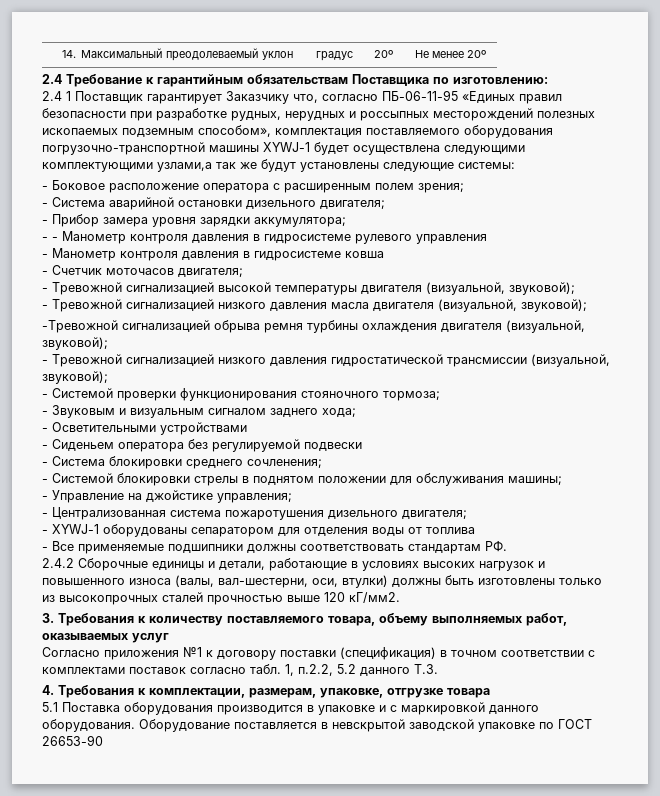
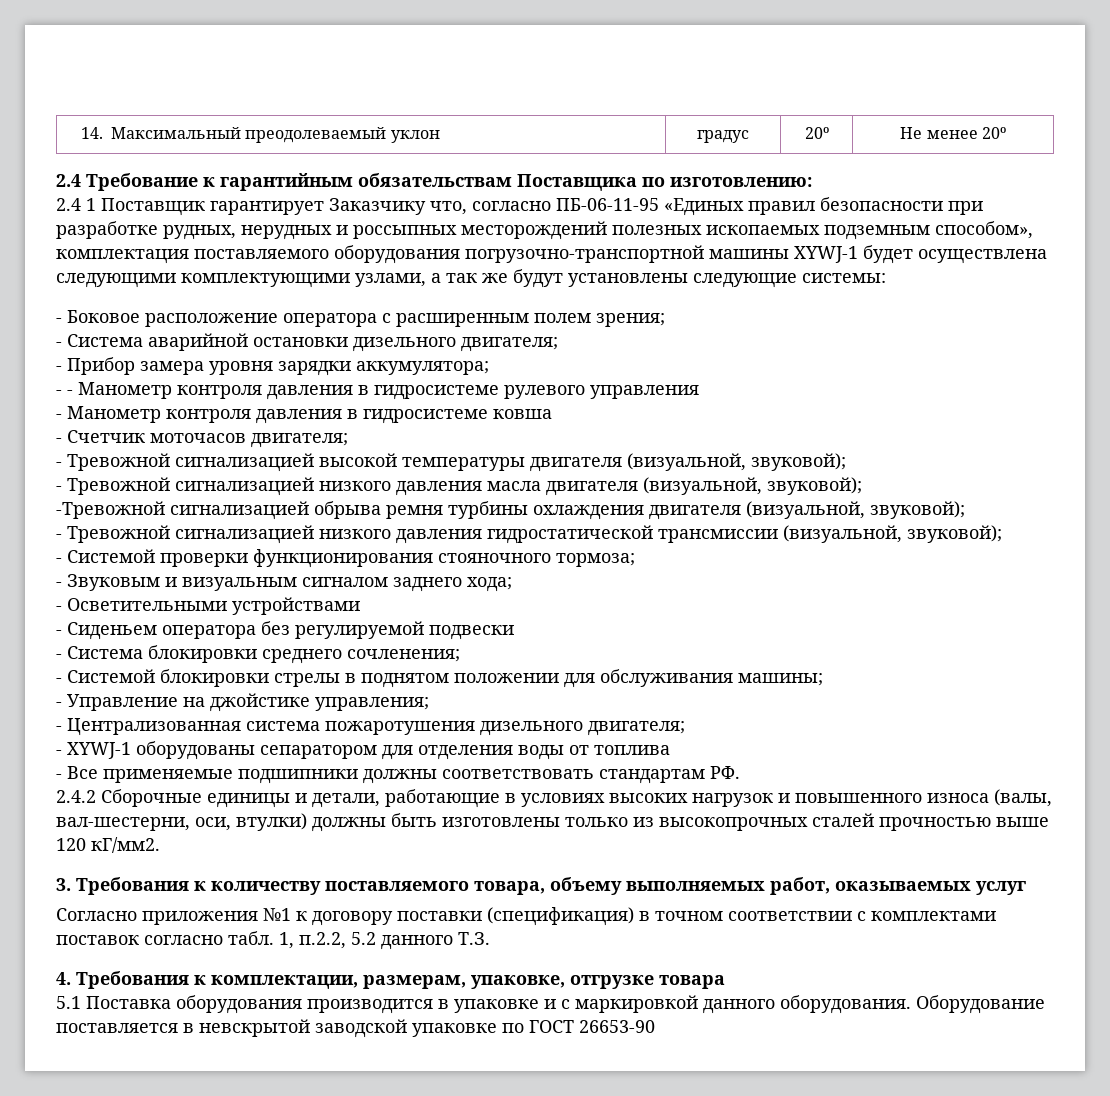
[157,162,212,172] узлами,а -> [355,273,441,287] узлами, а

